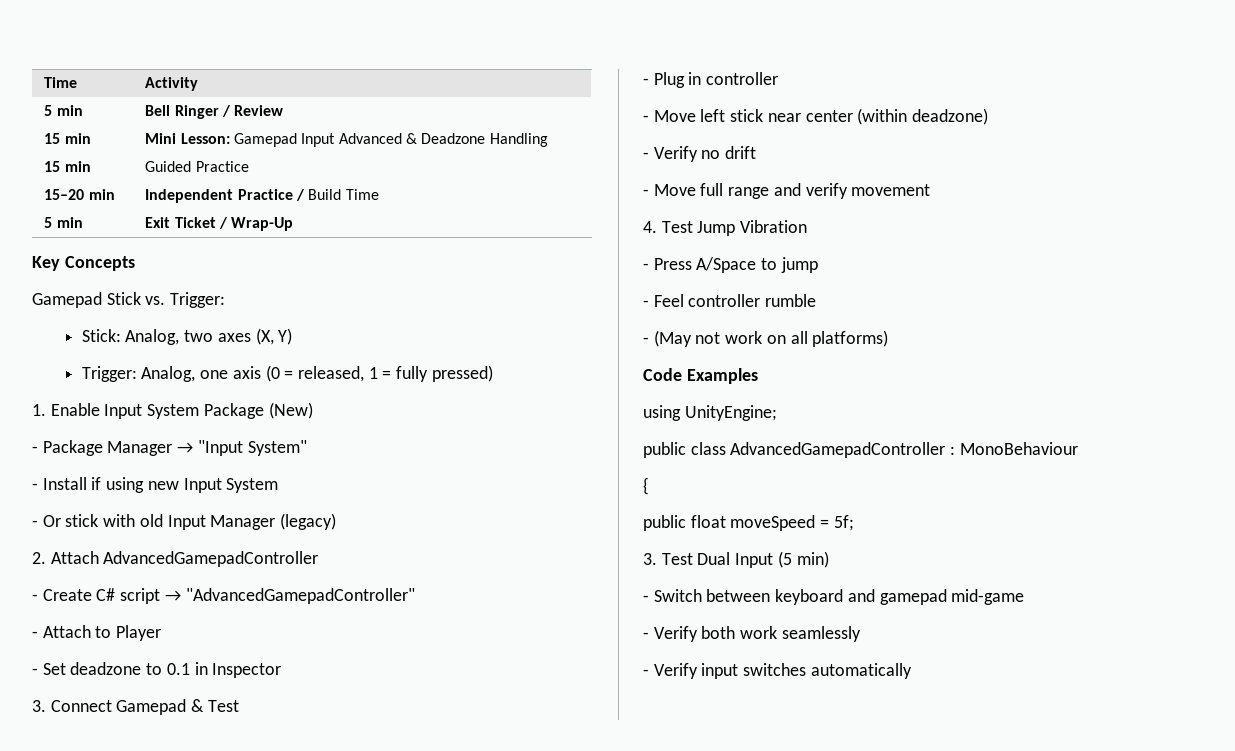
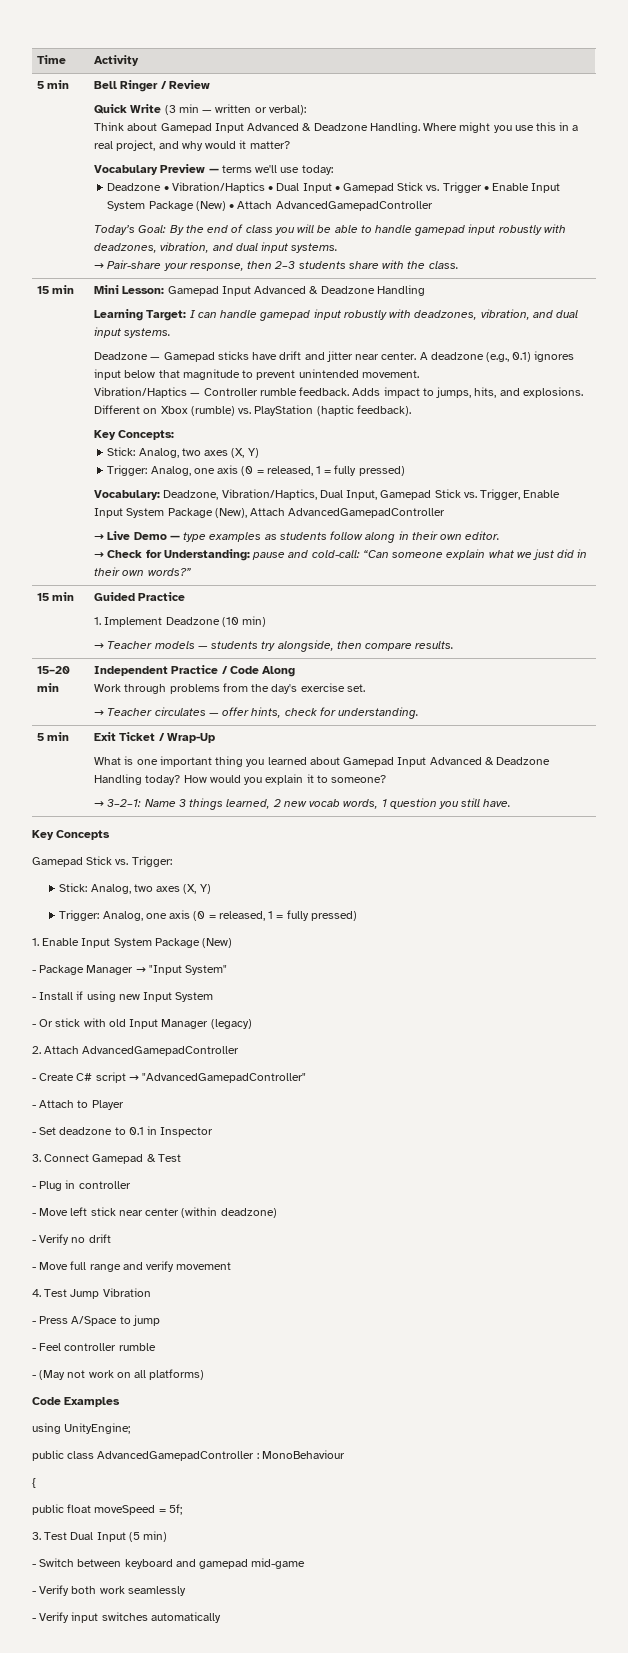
(284, 110) none -> [94,104,306,115] [94,122,579,133] [94,140,290,151] [94,164,333,175] [107,182,561,193] [107,201,433,211] [94,224,566,236] [94,242,339,253] [94,260,459,271] // Quick Write (3 min — written or verbal): // Think about Gamepad Input Advanced & Deadzone Handling. Where might you use this in a real project, and why would it matter? // Vocabulary Preview — terms we'll use today: // Deadzone • Vibration/Haptics • Dual Input • Gamepad Stick vs. Trigger • Enable Input System Package (New) • Attach AdvancedGamepadController // Today’s Goal: By the end of class you will be able to handle gamepad input robustly with deadzones, vibration, and dual input systems. // → Pair-share your response, then 2–3 students share with the class.
[44,161,91,172] [145,161,249,172] // 15 min | Guided Practice -> [94,309,578,321] [94,327,172,338] [94,351,575,362] [94,369,419,380] [94,387,583,398] [94,405,411,416] [94,430,175,440] [107,447,259,458] [107,465,405,476] [94,489,561,500] [94,508,446,518] [94,531,501,543] [94,549,588,561] [94,567,191,576] [37,592,75,601] [94,592,186,601] [94,616,267,627] [94,640,455,652] // Learning Target: I can handle gamepad input robustly with deadzones, vibration, and dual input systems. // Deadzone — Gamepad sticks have drift and jitter near center. A deadzone (e.g., 0.1) ignores input below that magnitude to prevent unintended movement. // Vibration/Haptics — Controller rumble feedback. Adds impact to jumps, hits, and explosions. Different on Xbox (rumble) vs. PlayStation (haptic feedback). // Key Concepts: // Stick: Analog, two axes (X, Y) // Trigger: Analog, one axis (0 = released, 1 = fully pressed) // Vocabulary: Deadzone, Vibration/Haptics, Dual Input, Gamepad Stick vs. Trigger, Enable Input System Package (New), Attach AdvancedGamepadController // → Live Demo — type examples as students follow along in their own editor. // → Check for Understanding: pause and cold-call: “Can someone explain what we just did in their own words?” // 15 min | Guided Practice // 1. Implement Deadzone (10 min) // → Teacher models — students try alongside, then compare results.
[308,189,379,200] Build Time -> [229,666,296,677] [94,683,365,694] [94,707,420,719] Code Along // Work through problems from the day's exercise set. // → Teacher circulates — offer hints, check for understanding.
(294, 224) none -> [94,756,550,767] [94,774,387,785] [94,798,512,810] // What is one important thing you learned about Gamepad Input Advanced & Deadzone Handling today? How would you explain it to someone? // → 3–2–1: Name 3 things learned, 2 new vocab words, 1 question you still have.

